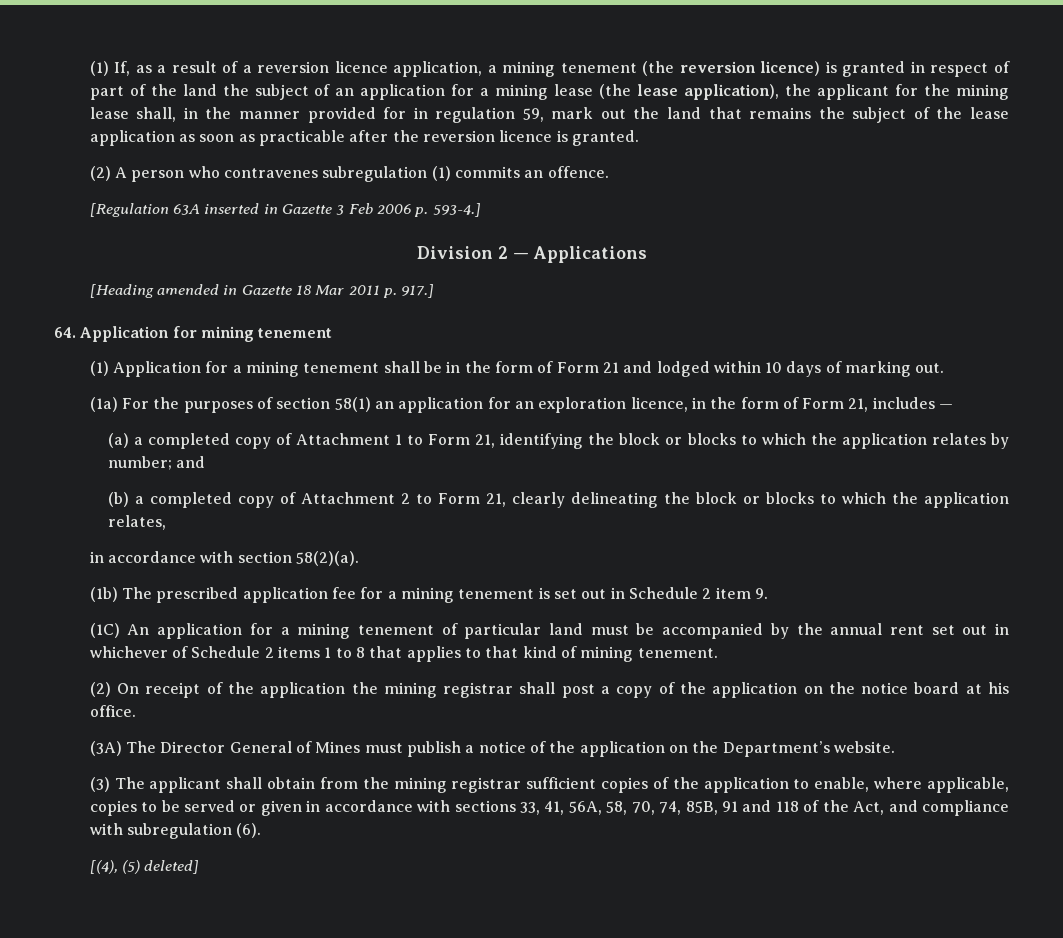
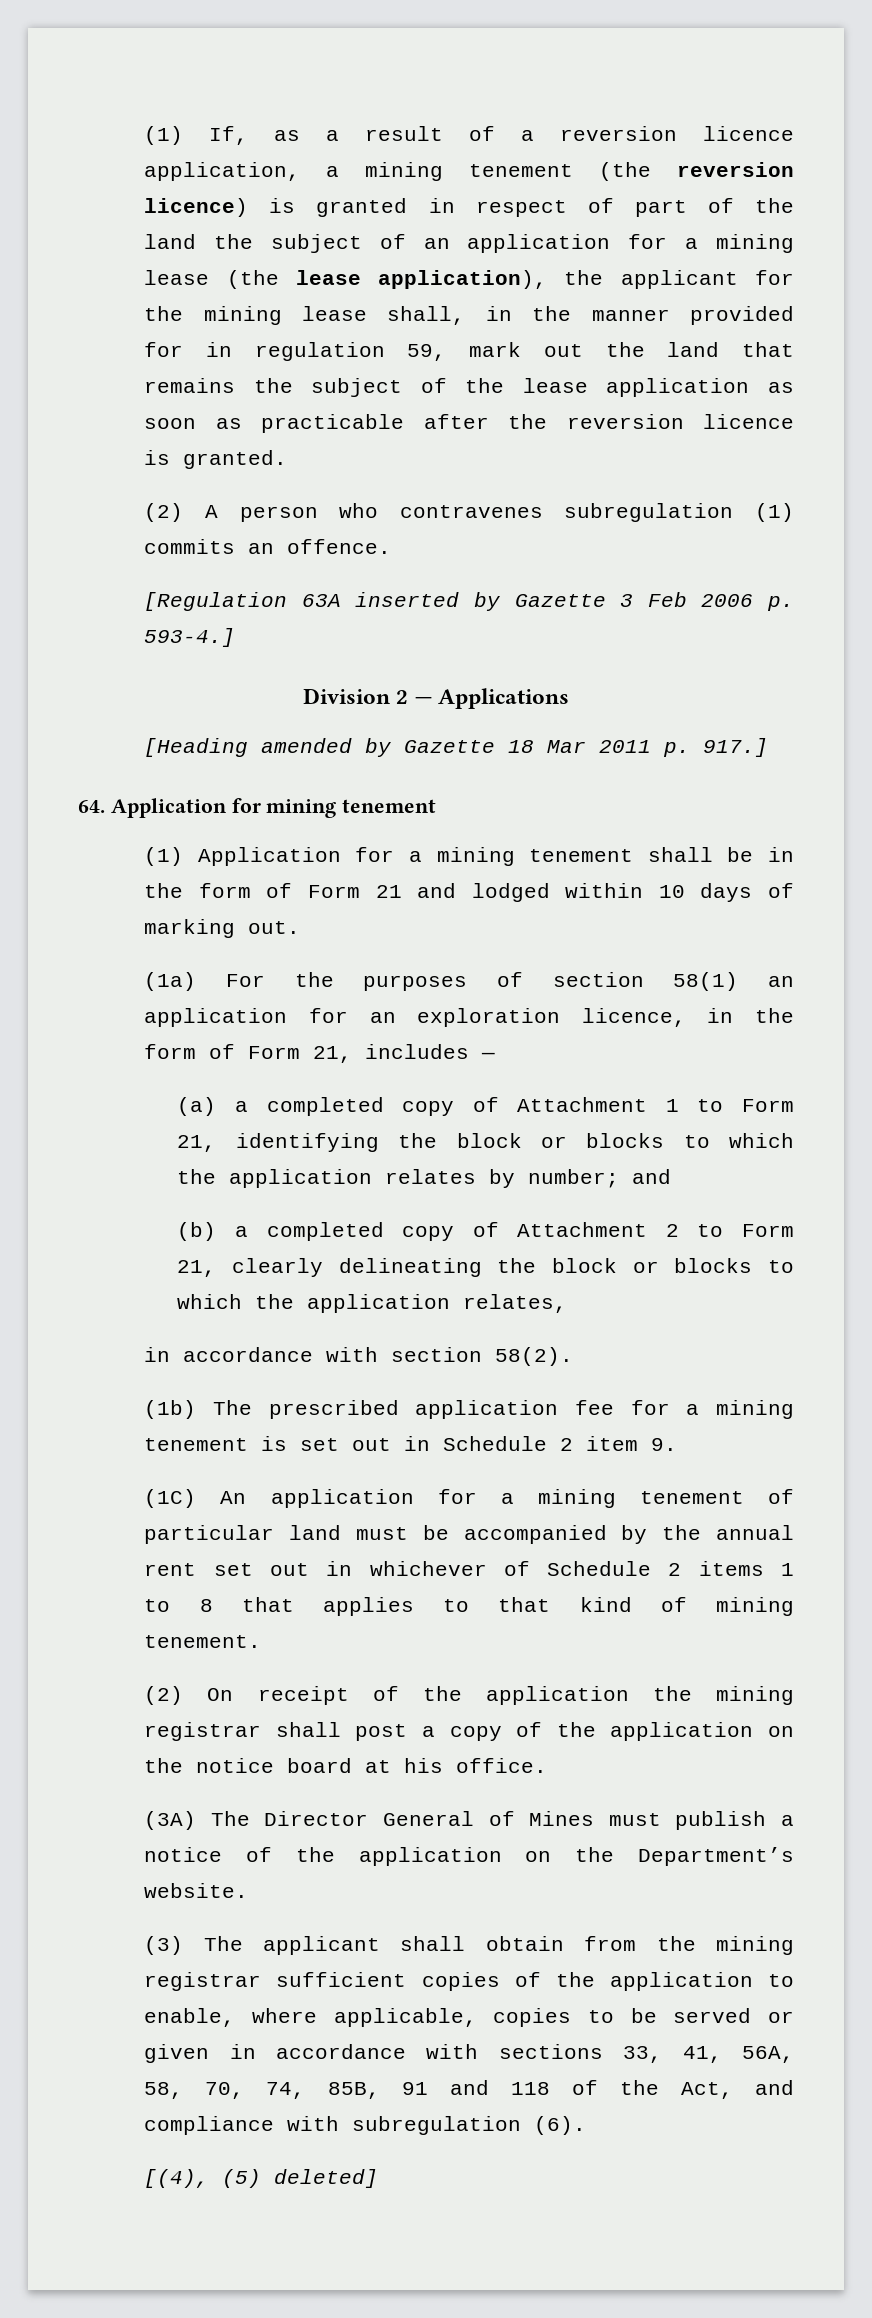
[263,204,278,214] in -> [474,592,501,611] by
[223,285,238,295] in -> [365,738,392,757] by
[295,551,359,566] 58(2)(a). -> [495,1347,574,1366] 58(2).

